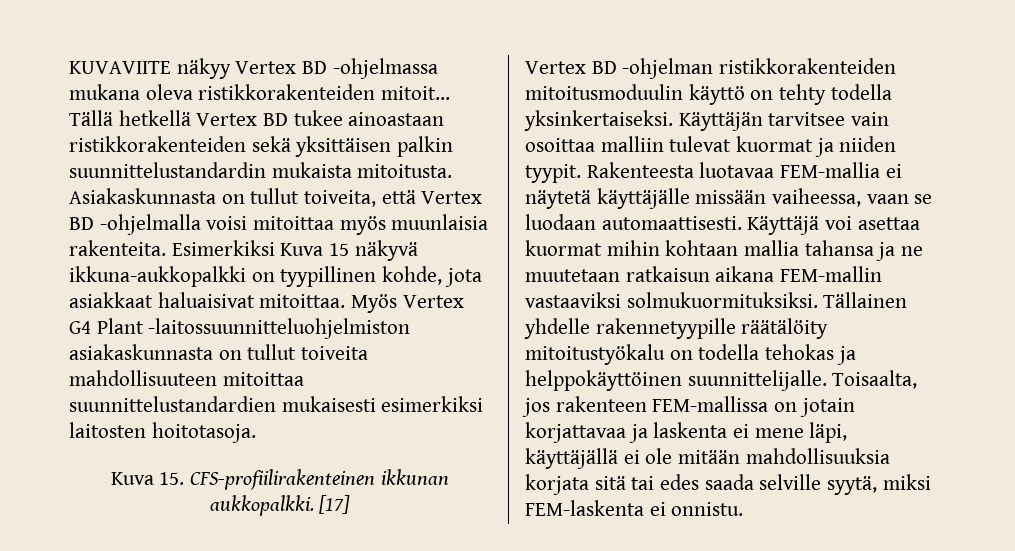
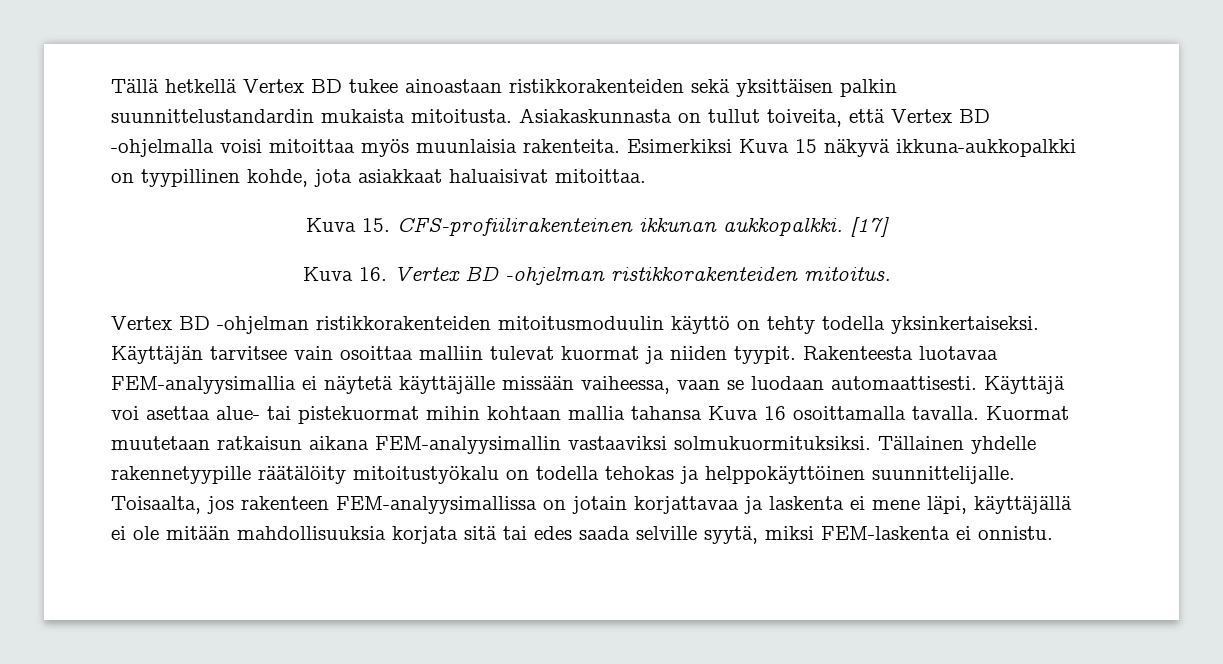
[69,58,438,79] [69,84,451,100] KUVAVIITE näkyy Vertex BD -ohjelmassa mukana oleva ristikkorakenteiden mitoit... -> (111, 86) none
[351,294,464,313] [69,318,411,339] [69,344,369,360] [69,370,304,386] [69,396,484,412] [69,422,256,443] Myös Vertex G4 Plant -laitossuunnitteluohjelmiston asiakaskunnasta on tullut toiveita mahdollisuuteen mitoittaa suunnittelustandardien mukaisesti esimerkiksi laitosten hoitotasoja. -> (646, 176) none
(351, 504) none -> [302,266,891,285] // Kuva 16. Vertex BD -ohjelman ristikkorakenteiden mitoitus.
[780,162,881,178] FEM-mallia -> [111,376,296,394] FEM-analyysimallia
[525,240,602,256] kuormat -> [216,406,419,424] alue- tai pistekuormat
[876,242,924,261] ja ne -> [708,406,1069,420] Kuva 16 osoittamalla tavalla. Kuormat
[780,266,883,282] FEM-mallin -> [375,436,561,454] FEM-analyysimallin
[652,396,769,412] FEM-mallissa -> [336,496,537,514] FEM-analyysimallissa

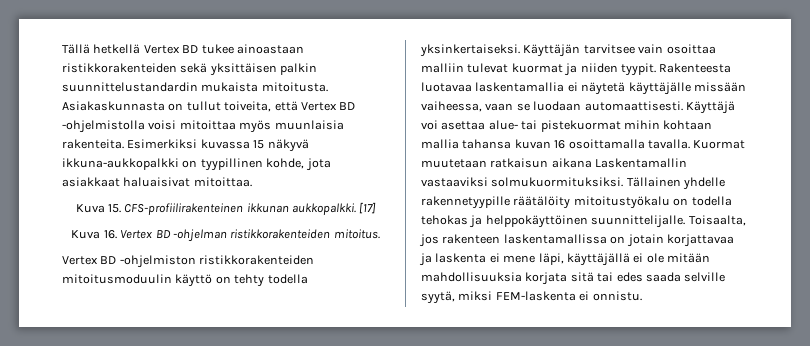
[111,139,214,157] -ohjelmalla -> [62,120,145,133] -ohjelmistolla
[739,139,789,153] Kuva -> [200,139,250,149] kuvassa
[217,316,309,334] -ohjelman -> [119,255,196,268] -ohjelmiston
[111,376,296,394] FEM-analyysimallia -> [475,82,565,92] laskentamallia
[708,406,758,420] Kuva -> [514,139,551,149] kuvan
[375,436,561,454] FEM-analyysimallin -> [595,158,688,168] Laskentamallin
[336,496,537,514] FEM-analyysimallissa -> [503,234,607,244] laskentamallissa

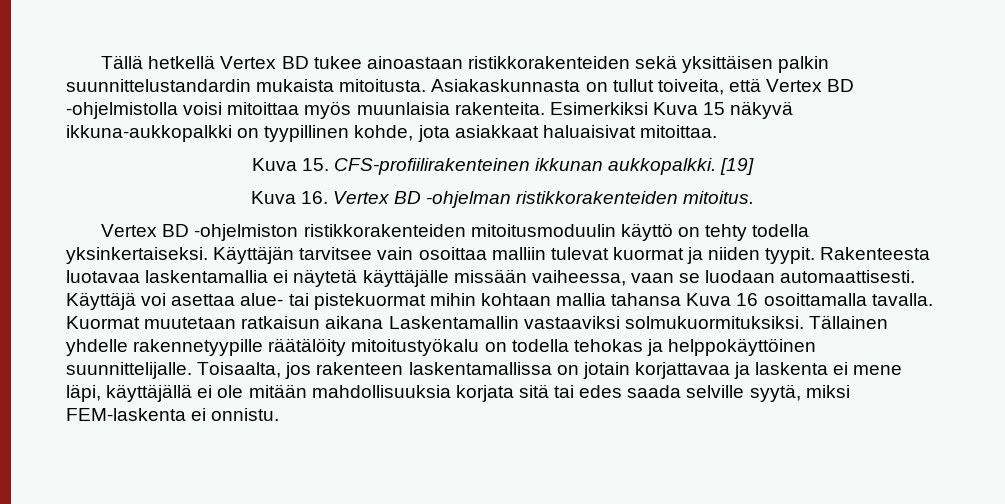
[200,139,250,149] kuvassa -> [652,102,698,115] Kuva
[359,202,377,214] [17] -> [720,158,755,175] [19]
[514,139,551,149] kuvan -> [686,293,732,306] Kuva

